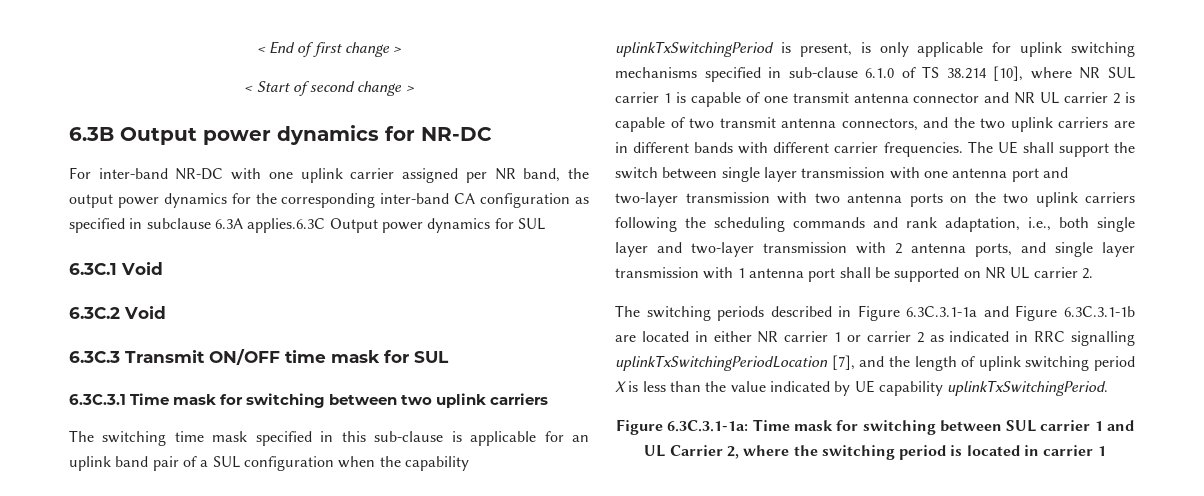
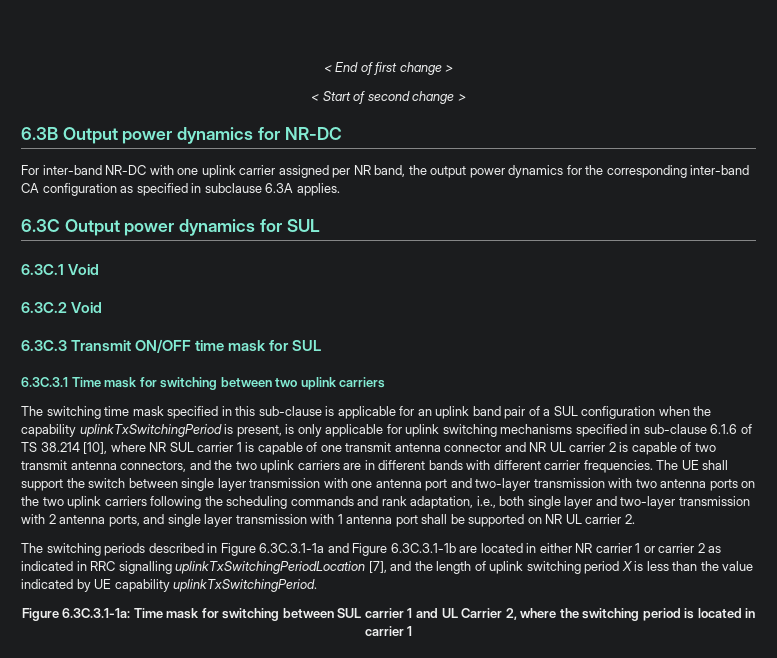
[247,218,326,233] applies.6.3C -> [296,183,340,196] [21,219,60,232] applies. // 6.3C
[865,68,895,78] 6.1.0 -> [710,424,738,434] 6.1.6

